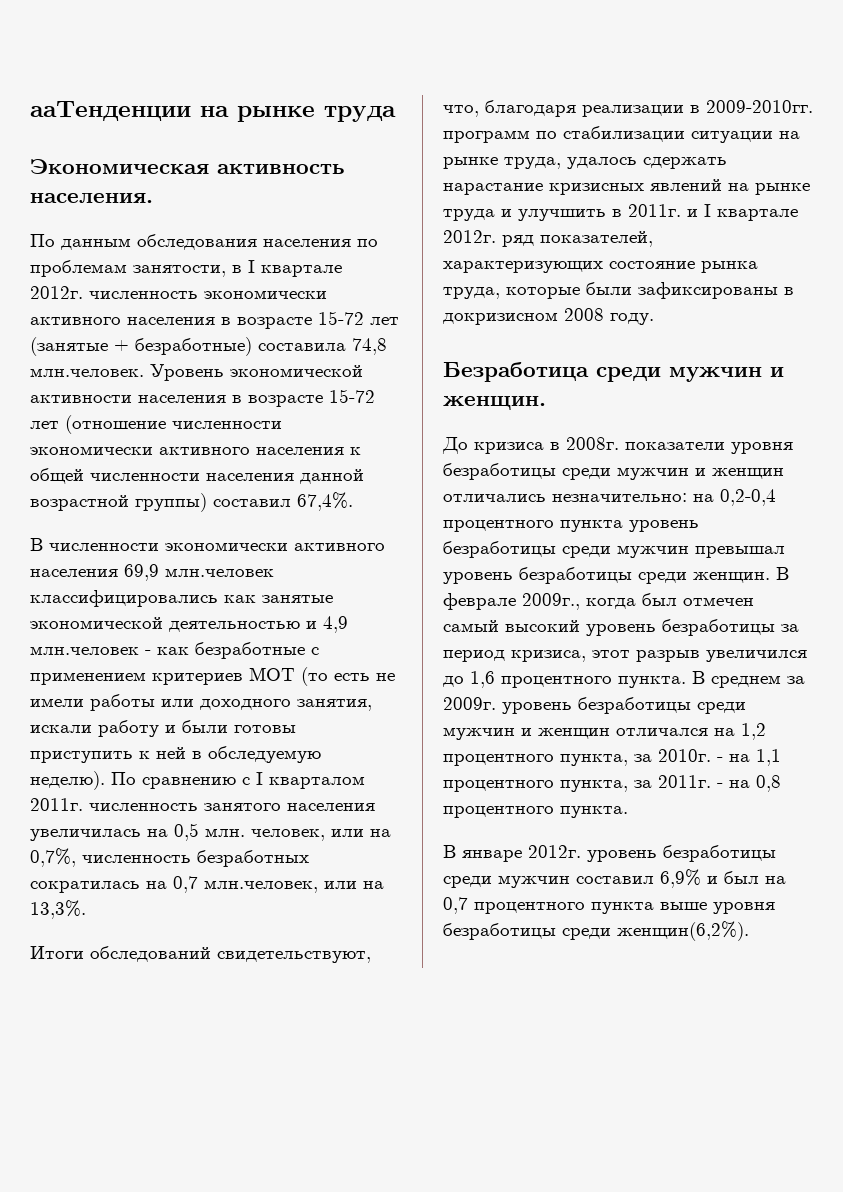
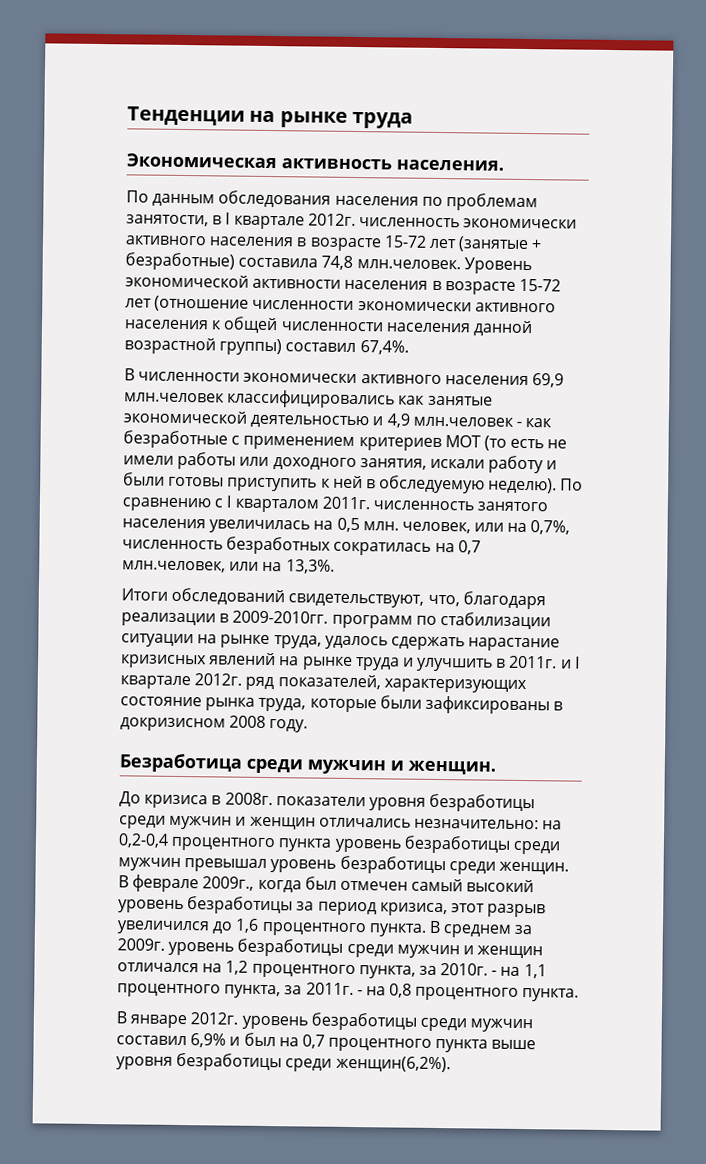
[30,101,191,121] aaТенденции -> [127,106,245,126] Тенденции

